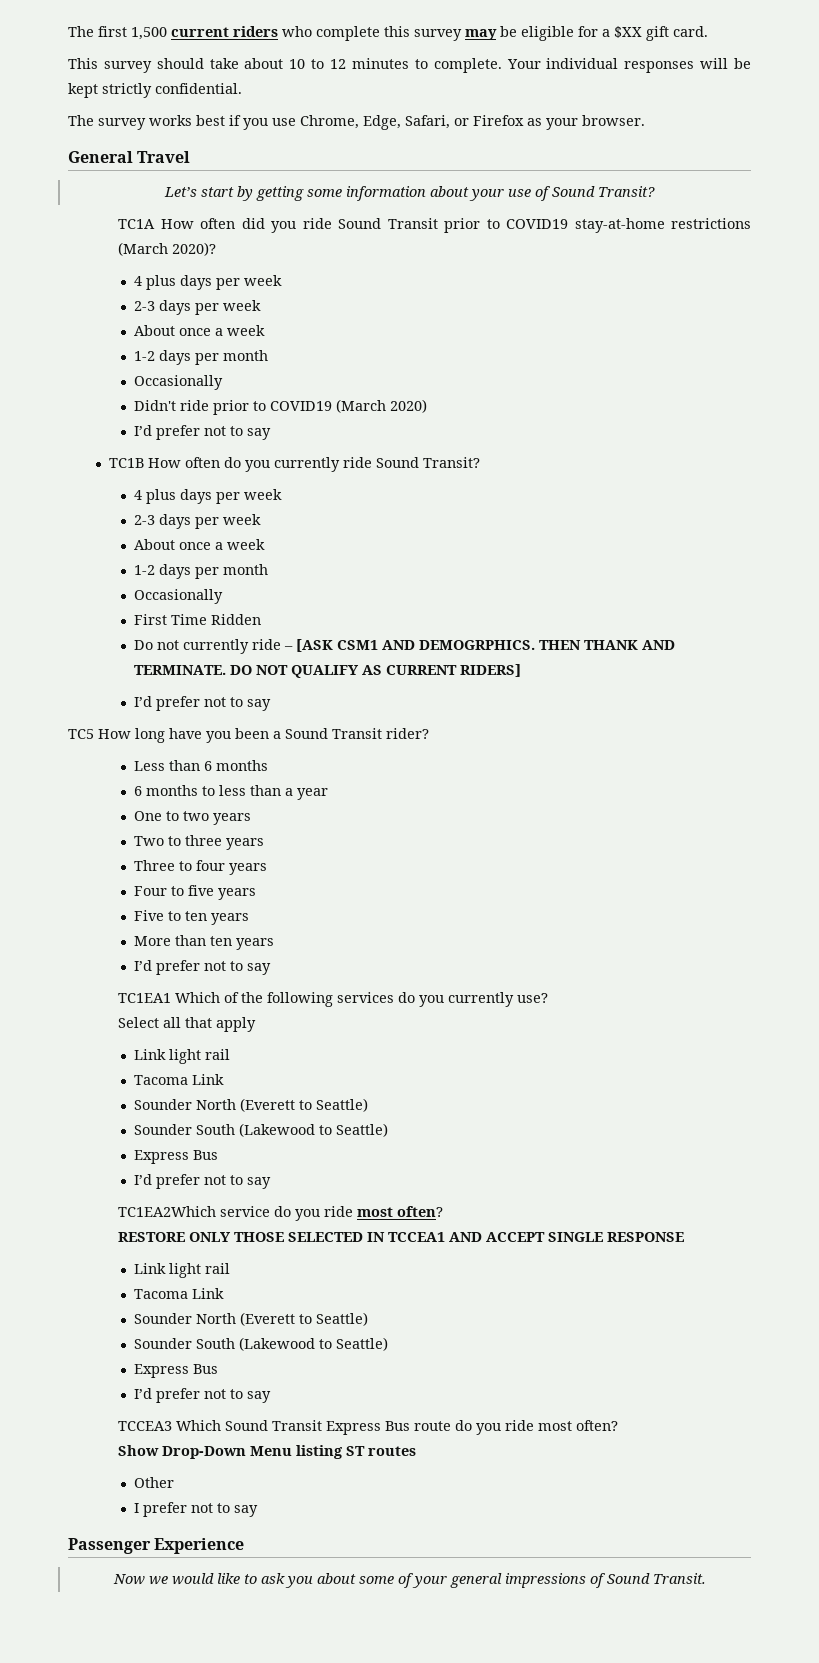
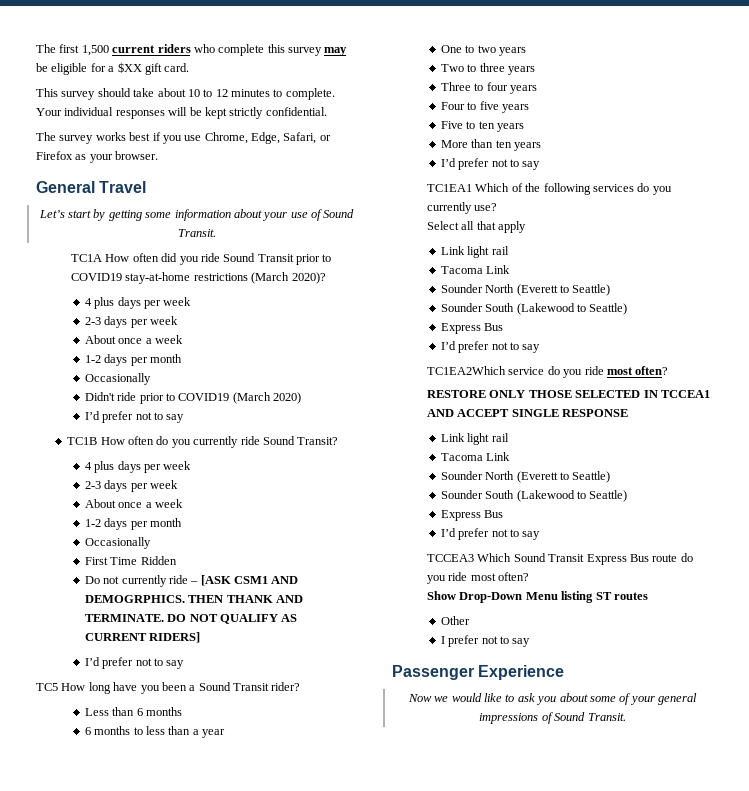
[598,186,655,197] Transit? -> [177,229,216,237] Transit.

